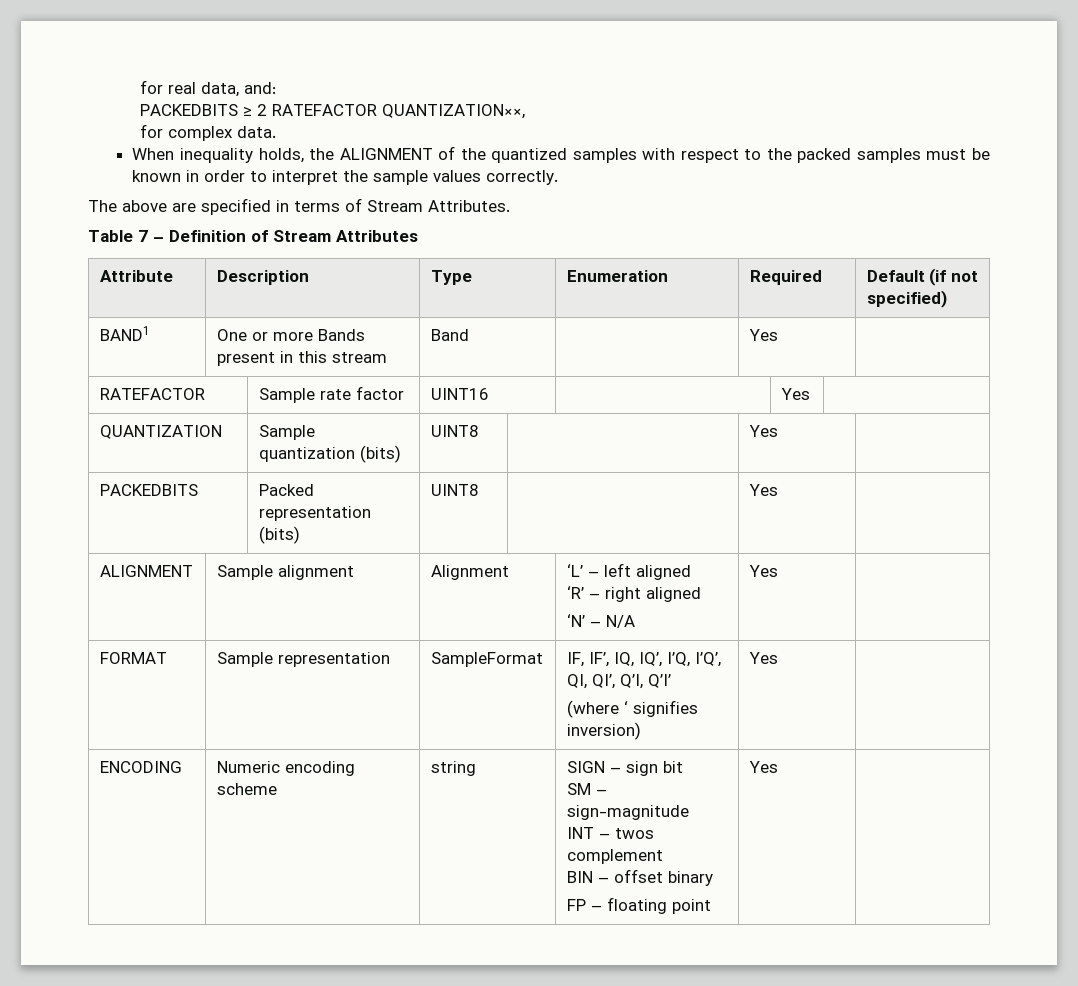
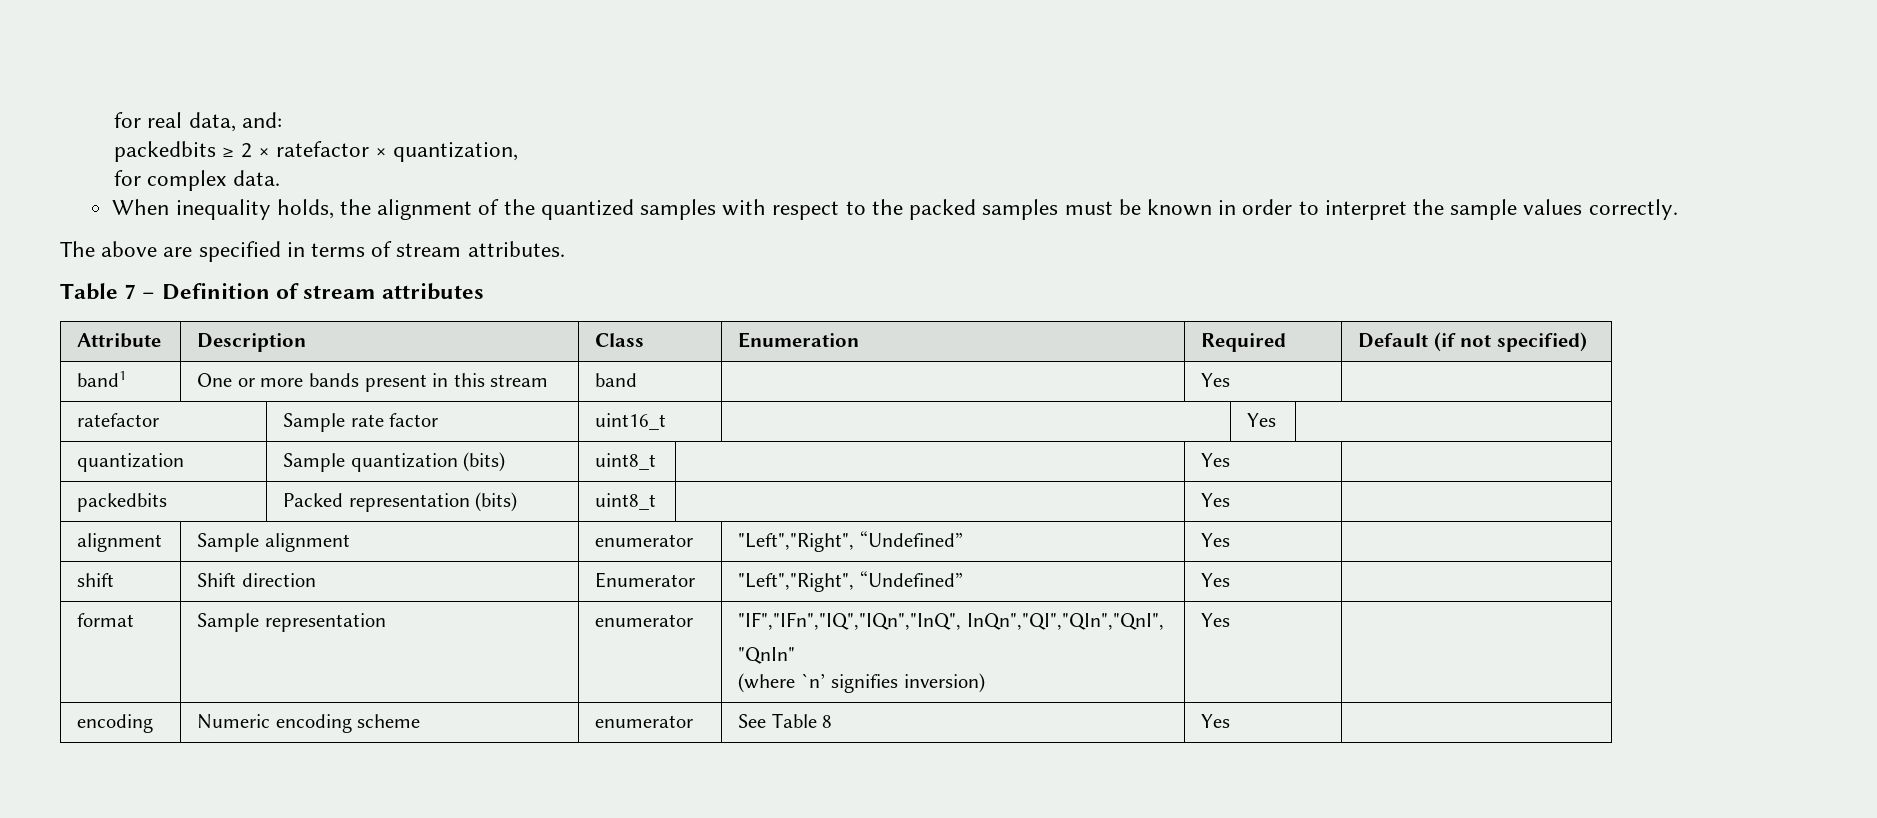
[139,104,238,116] PACKEDBITS -> [114,141,217,162] packedbits
[271,104,525,119] RATEFACTOR QUANTIZATION××, -> [257,141,519,162] × ratefactor × quantization,
[339,148,433,160] ALIGNMENT -> [377,199,473,220] alignment
[367,200,510,212] Stream Attributes. -> [396,241,565,257] stream attributes.
[273,230,418,242] Stream Attributes -> [303,283,485,300] stream attributes
[430,270,472,285] Type -> [595,333,645,347] Class
[99,326,150,341] BAND1 -> [77,371,127,387] band1
[317,329,365,341] Bands -> [308,373,359,387] bands
[430,329,469,341] [748,329,778,341] [99,388,205,400] Band | | Yes | // RATEFACTOR -> [595,373,638,387] [1201,373,1231,387] [77,413,160,427] band | | Yes | // ratefactor
[430,388,489,400] [780,388,810,400] [99,425,222,439] UINT16 | | Yes | // QUANTIZATION -> [595,413,667,430] [1247,413,1277,427] [77,453,185,472] uint16_t | | Yes | // quantization
[430,425,479,437] [748,425,778,437] [99,484,198,496] UINT8 | | Yes | // PACKEDBITS -> [595,453,657,470] [1201,453,1231,467] [77,493,168,512] uint8_t | | Yes | // packedbits
[430,484,479,496] [748,484,778,496] [99,565,193,577] UINT8 | | Yes | // ALIGNMENT -> [595,493,657,510] [1201,493,1231,507] [77,533,163,552] uint8_t | | Yes | // alignment
[430,565,509,580] [566,563,691,580] [566,586,701,602] [566,614,635,628] [748,565,778,577] [99,652,167,664] [216,652,390,667] [430,652,543,667] [566,652,721,667] [566,674,671,689] Alignment | ‘L’ – left aligned // ‘R’ – right aligned // ‘N’ – N/A | Yes | // FORMAT | Sample representation | SampleFormat | IF, IF’, IQ, IQ’, I’Q, I’Q’, QI, QI’, Q’I, Q’I’ -> [595,534,694,547] [738,531,963,552] [1201,533,1231,547] [77,573,115,587] [197,573,316,587] [595,572,696,588] [738,571,963,592] [1201,573,1231,587] [77,613,135,627] [197,613,386,632] [595,614,694,627] [738,612,1164,630] [738,647,796,664] enumerator | "Left","Right", “Undefined” | Yes | // shift | Shift direction | Enumerator | "Left","Right", “Undefined” | Yes | // format | Sample representation | enumerator | "IF","IFn","IQ","IQn","InQ", InQn","QI","QIn","QnI", // "QnIn"
[623,701,628,714] ‘ -> [800,673,826,688] `n’
[99,761,182,773] ENCODING -> [77,714,154,733] encoding
[430,761,476,776] [566,761,683,776] [566,783,607,795] [566,805,689,820] [566,827,654,839] [566,849,663,864] [566,869,713,886] [566,897,711,914] string | SIGN – sign bit // SM – sign-magnitude // INT – twos complement // BIN – offset binary // FP – floating point -> [595,715,694,728] [738,713,833,728] enumerator | See Table 8

